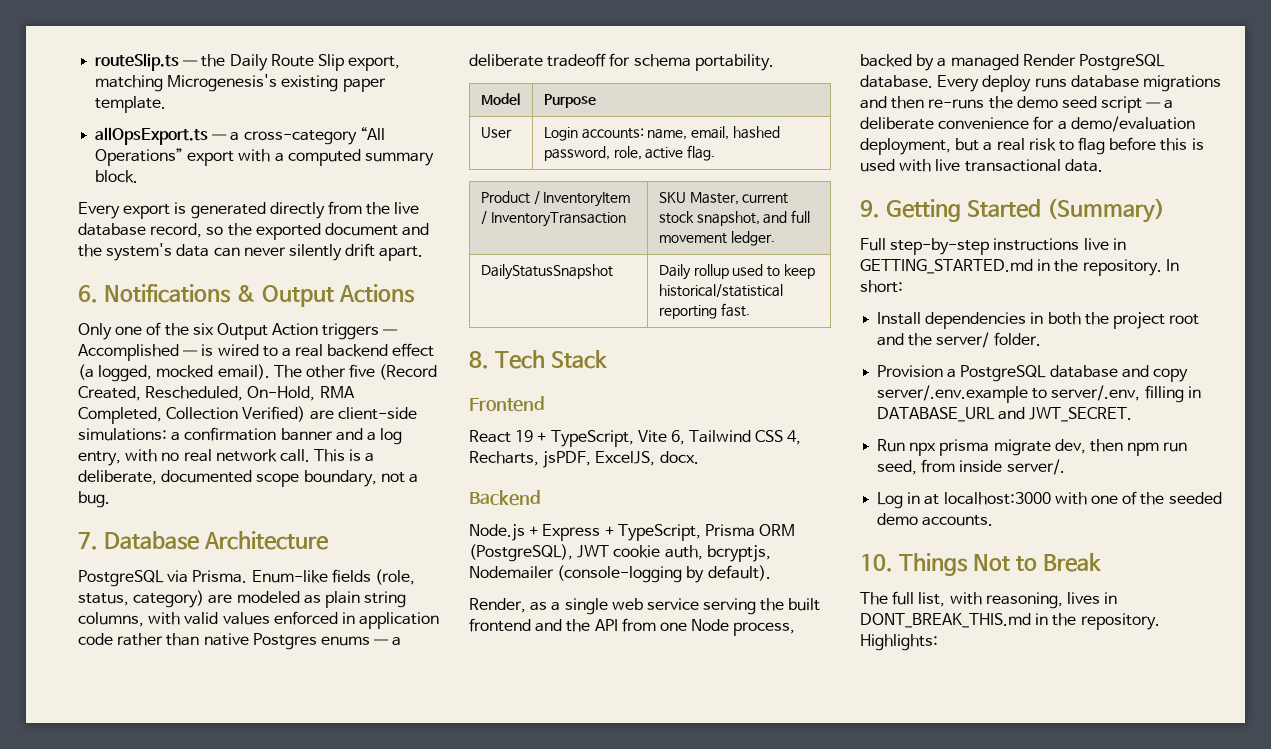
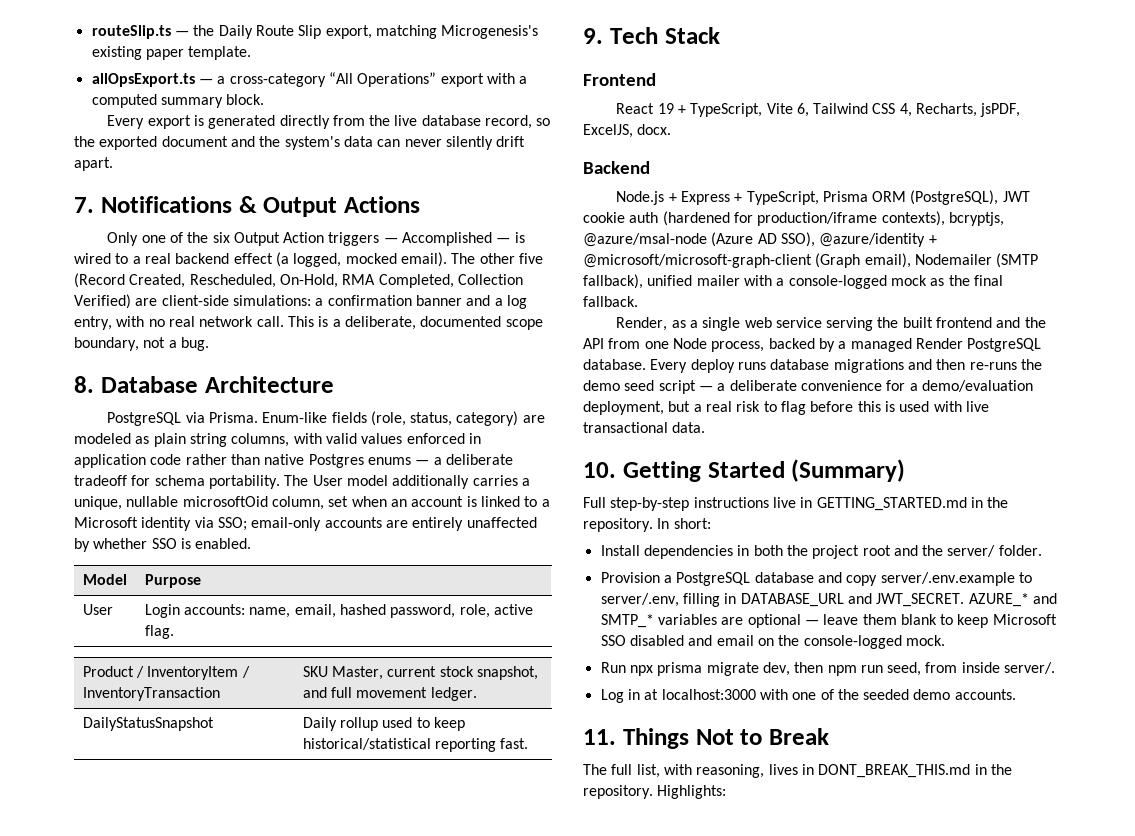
[78,285,98,303] 6. -> [74,197,94,213] 7.
[78,532,98,550] 7. -> [74,376,94,393] 8.
(774, 62) none -> [284,475,530,489] [74,496,550,510] [74,517,537,531] [74,538,252,552] The User model additionally carries a unique, nullable microsoftOid column, set when an account is linked to a Microsoft identity via SSO; email-only accounts are entirely unaffected by whether SSO is enabled.
[469,351,489,369] 8. -> [583,28,603,44] 9.
[664,545,771,562] [469,565,771,583] auth, bcryptjs, Nodemailer (console-logging by default). -> [629,211,1004,226] [583,232,937,247] [583,253,1039,268] [583,274,1003,289] [583,296,638,307] auth (hardened for production/iframe contexts), bcryptjs, @azure/msal-node (Azure AD SSO), @azure/identity + @microsoft/microsoft-graph-client (Graph email), Nodemailer (SMTP fallback), unified mailer with a console-logged mock as the final fallback.
[860,200,880,218] 9. -> [583,462,616,478] 10.
(1133, 414) none -> [968,593,1057,607] [600,614,1057,628] [600,635,945,649] AZURE_* and SMTP_* variables are optional — leave them blank to keep Microsoft SSO disabled and email on the console-logged mock.
[860,554,893,572] 10. -> [583,729,616,745] 11.

